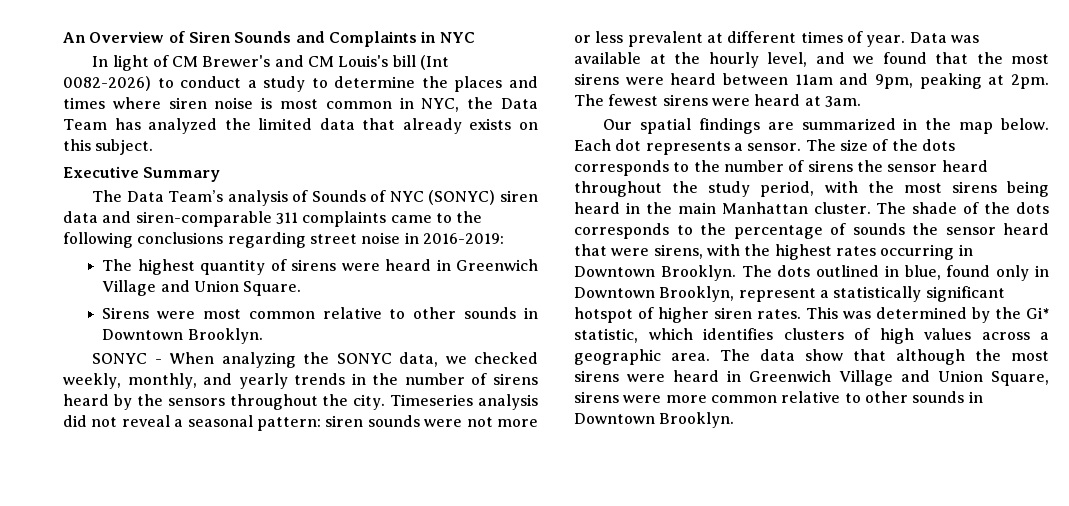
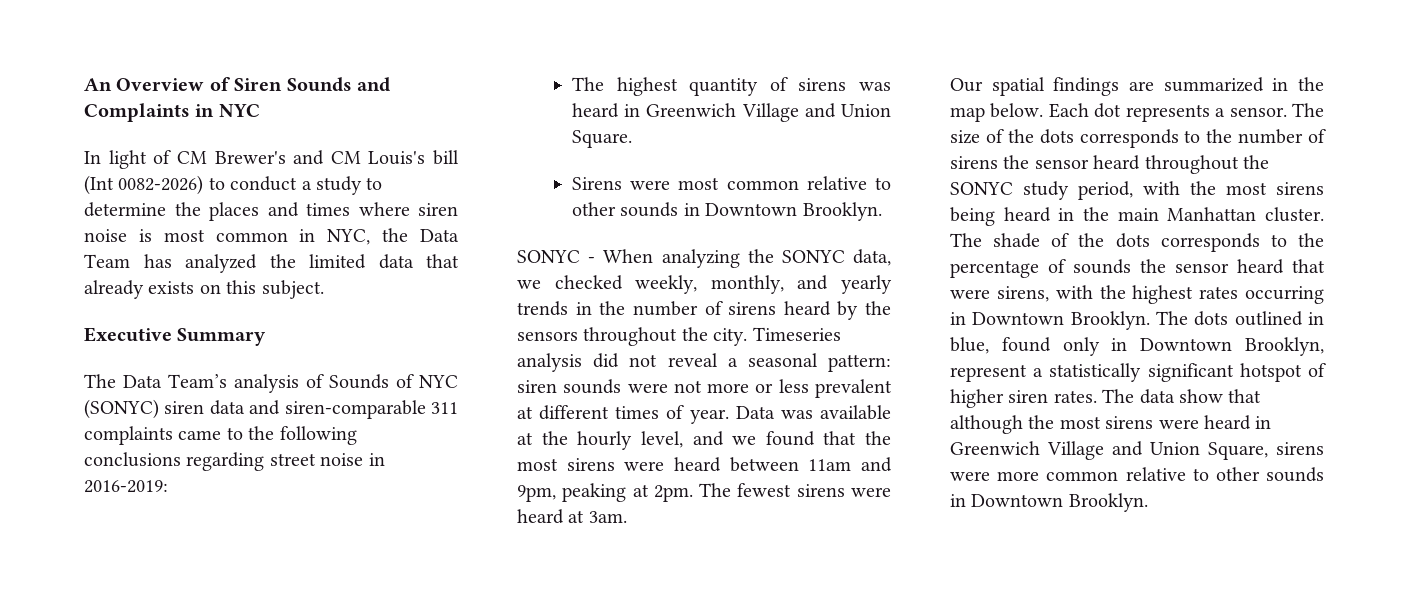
[341,263,380,271] were -> [859,82,891,91] was
(699, 187) none -> [950,182,1013,195] SONYC
[806,307,1049,323] [574,328,1049,344] [574,349,710,365] This was determined by the Gi* statistic, which identifies clusters of high values across a geographic area. -> (1097, 396) none

